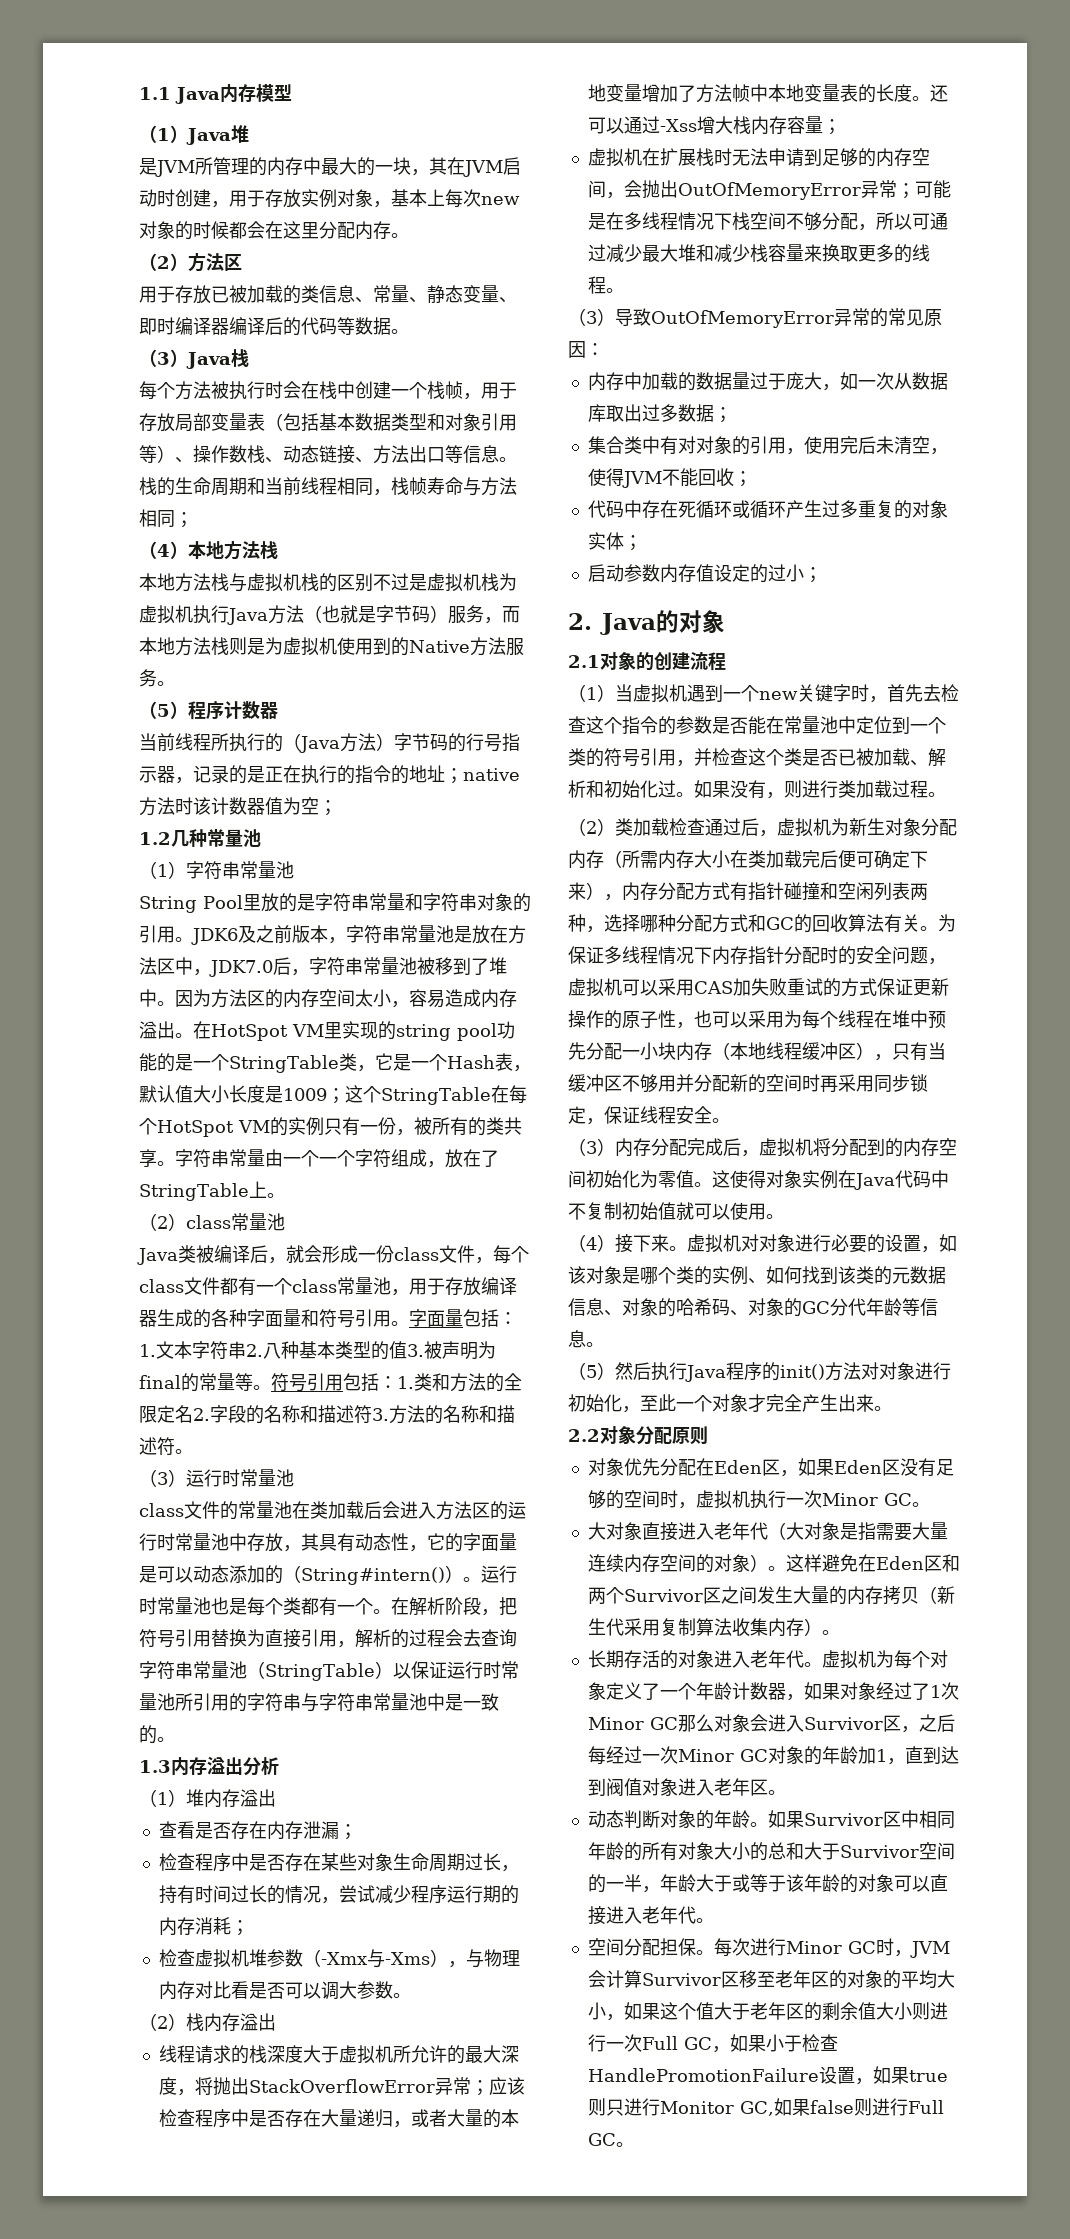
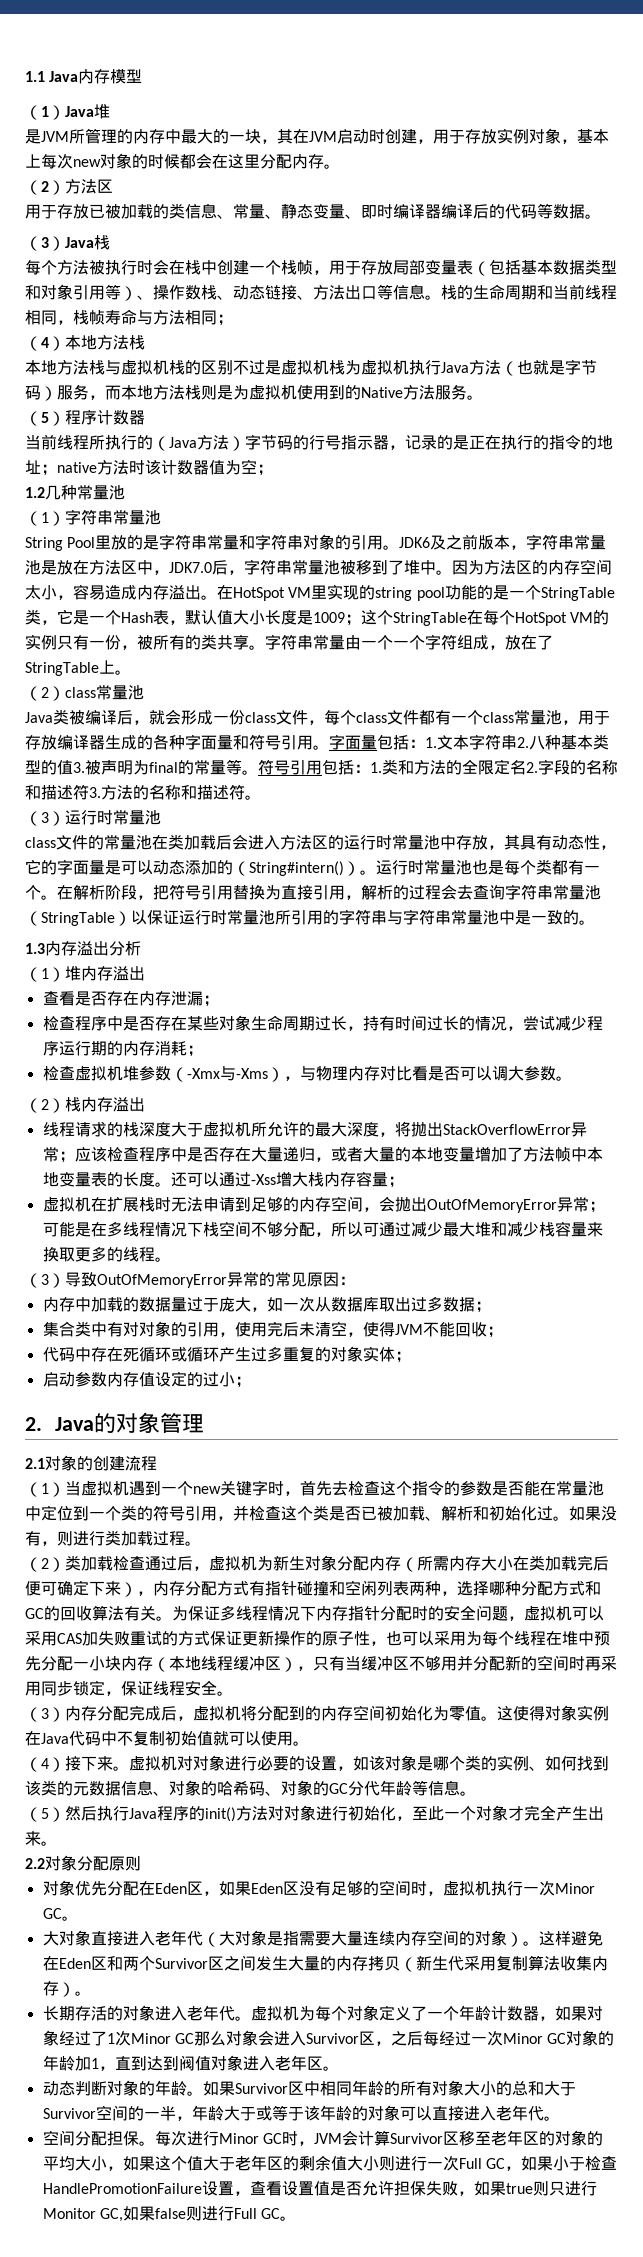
(726, 621) none -> [160,1413,205,1433] 管理
(873, 2081) none -> [249,2181,474,2196] 查看设置值是否允许担保失败，

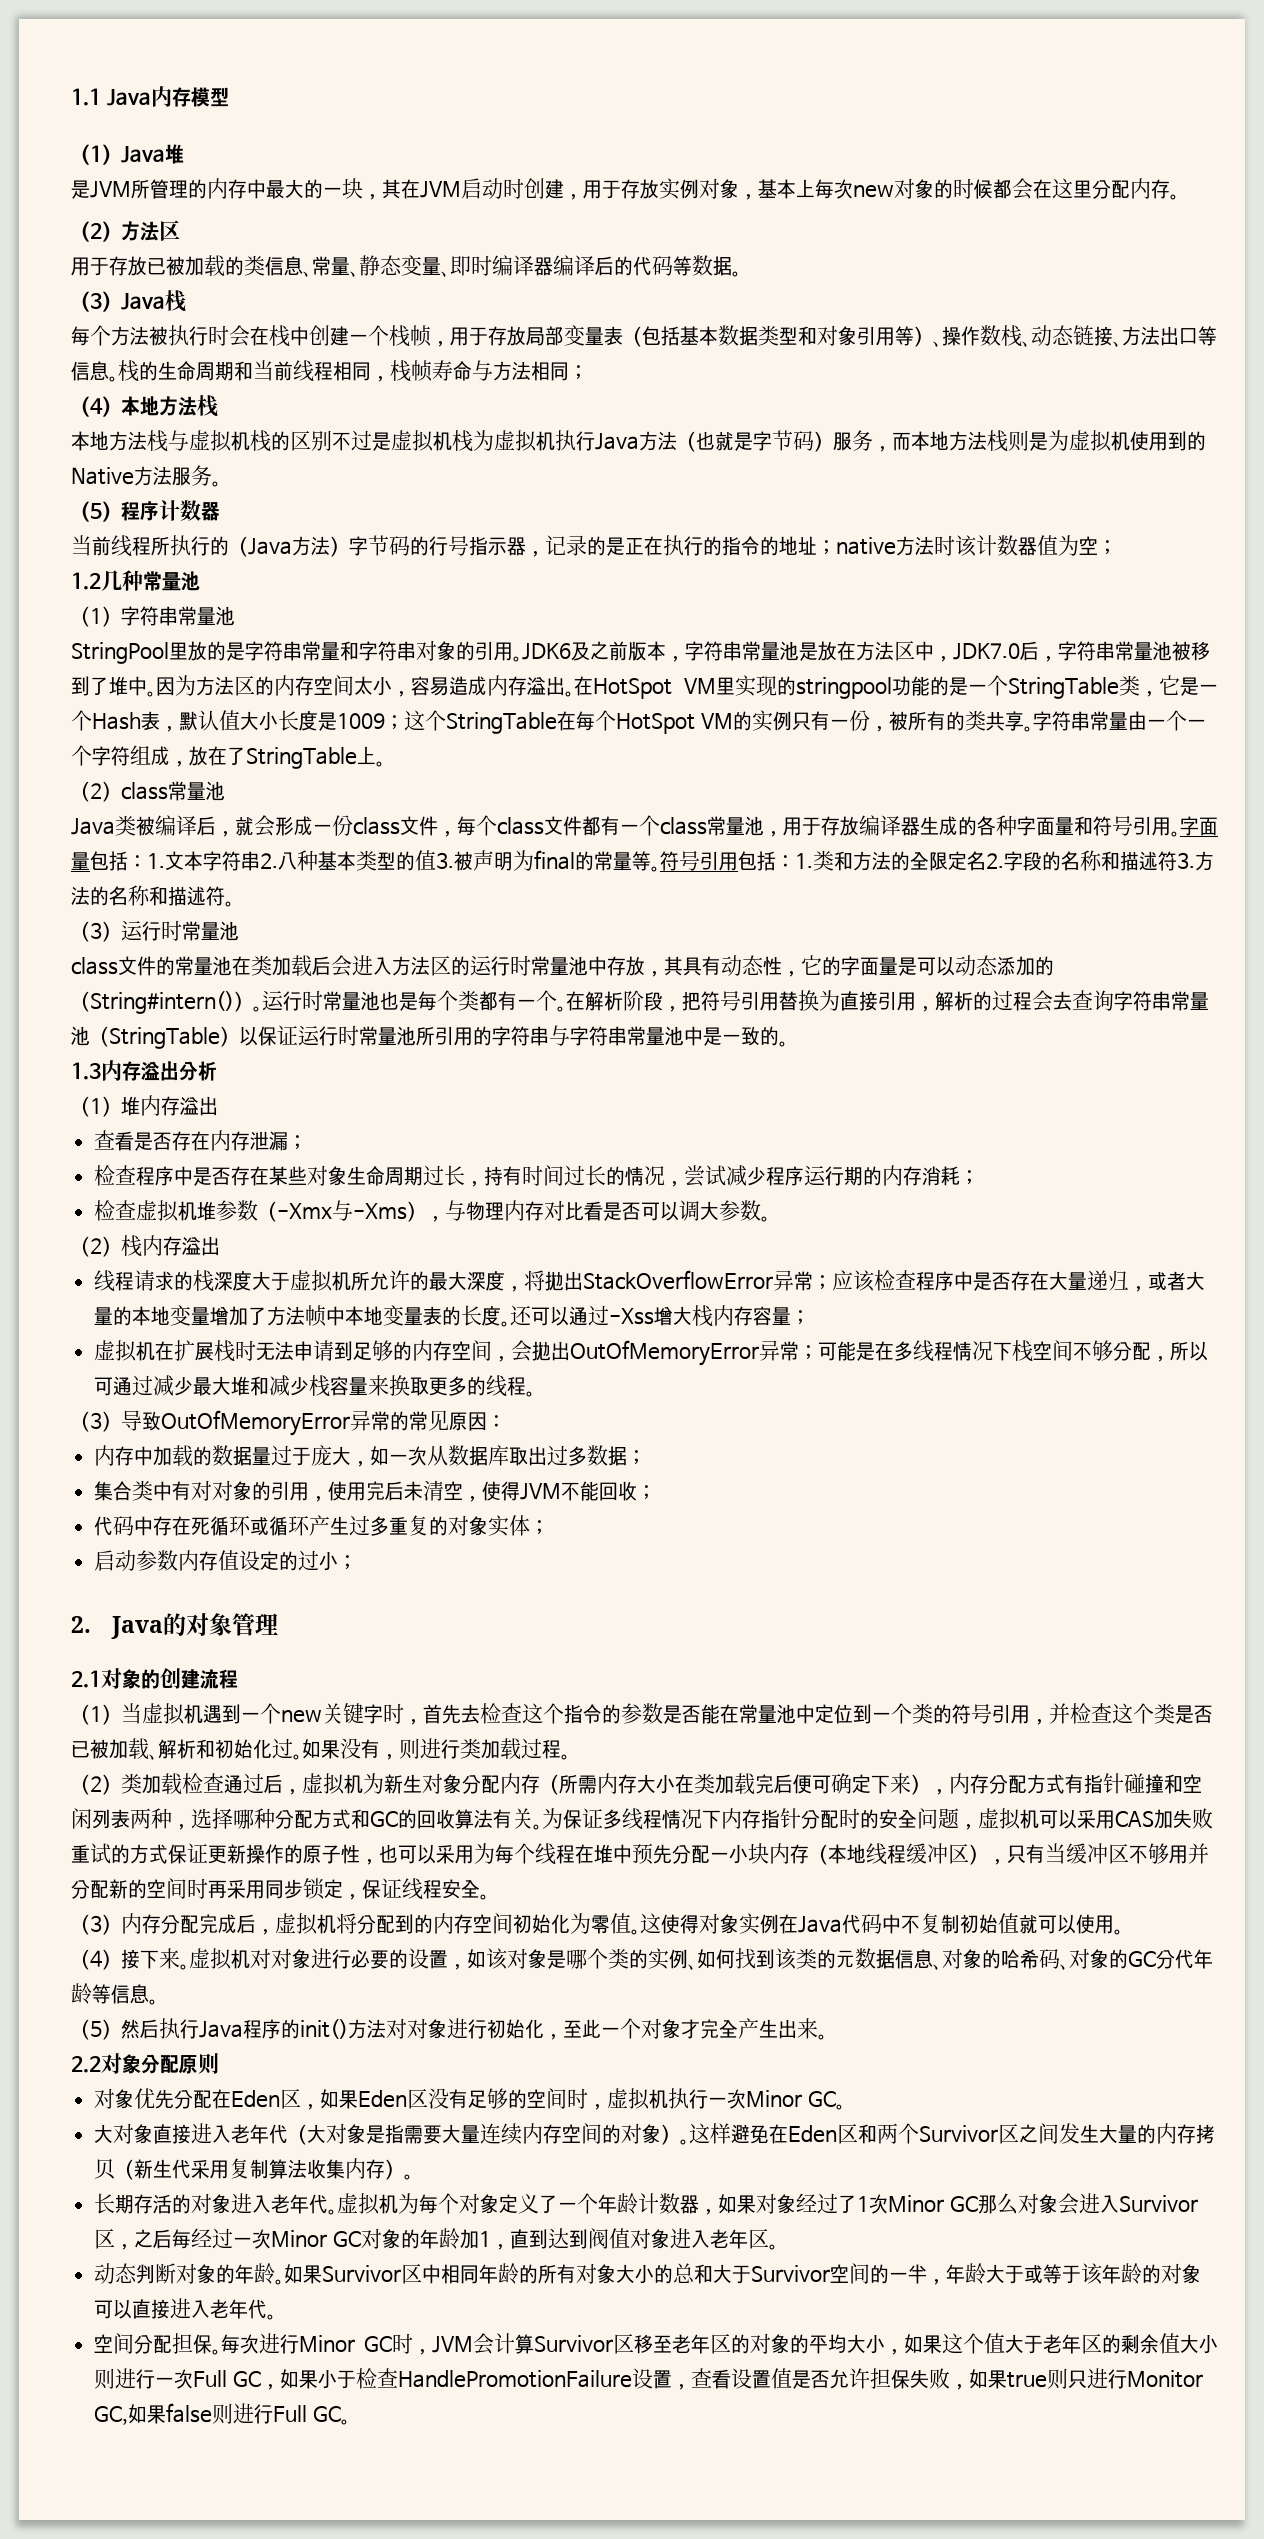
[25,537,96,551] String Pool -> [71,642,169,664] StringPool
[375,587,445,601] string pool -> [796,677,893,699] stringpool

